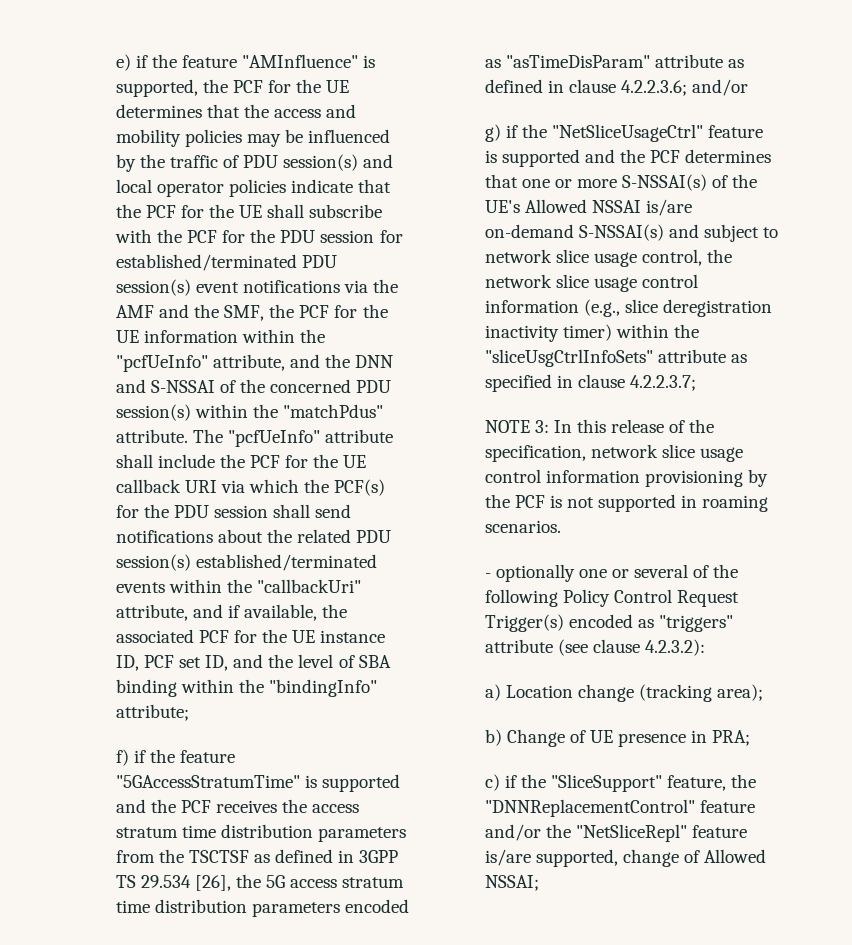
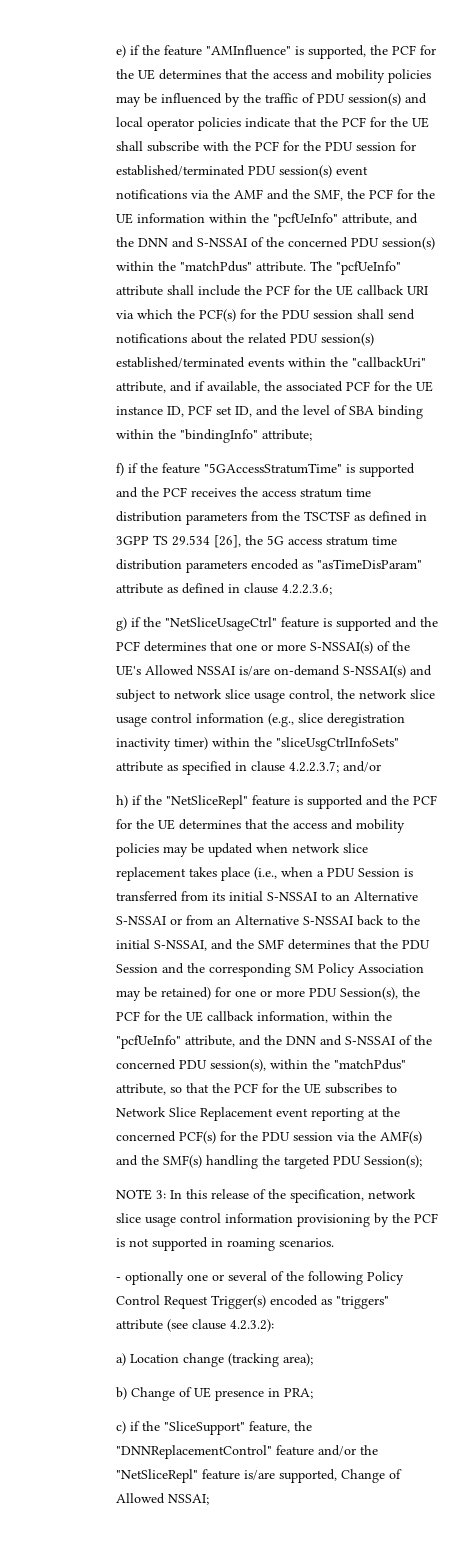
[692,79,749,96] and/or -> (333, 589) none
(697, 383) none -> [343,761,382,772] [116,795,438,809] [116,819,406,833] [116,843,369,857] [116,867,414,881] [116,891,419,902] [116,915,421,926] [116,939,431,951] [116,963,425,977] [116,987,421,1001] [116,1011,393,1023] [116,1035,433,1049] [116,1059,407,1072] [116,1083,398,1095] [116,1107,401,1121] [116,1131,423,1144] [116,1155,423,1169] and/or // h) if the "NetSliceRepl" feature is supported and the PCF for the UE determines that the access and mobility policies may be updated when network slice replacement takes place (i.e., when a PDU Session is transferred from its initial S-NSSAI to an Alternative S-NSSAI or from an Alternative S-NSSAI back to the initial S-NSSAI, and the SMF determines that the PDU Session and the corresponding SM Policy Association may be retained) for one or more PDU Session(s), the PCF for the UE callback information, within the "pcfUeInfo" attribute, and the DNN and S-NSSAI of the concerned PDU session(s), within the "matchPdus" attribute, so that the PCF for the UE subscribes to Network Slice Replacement event reporting at the concerned PCF(s) for the PDU session via the AMF(s) and the SMF(s) handling the targeted PDU Session(s);
[622,849,679,867] change -> [341,1469,386,1483] Change

